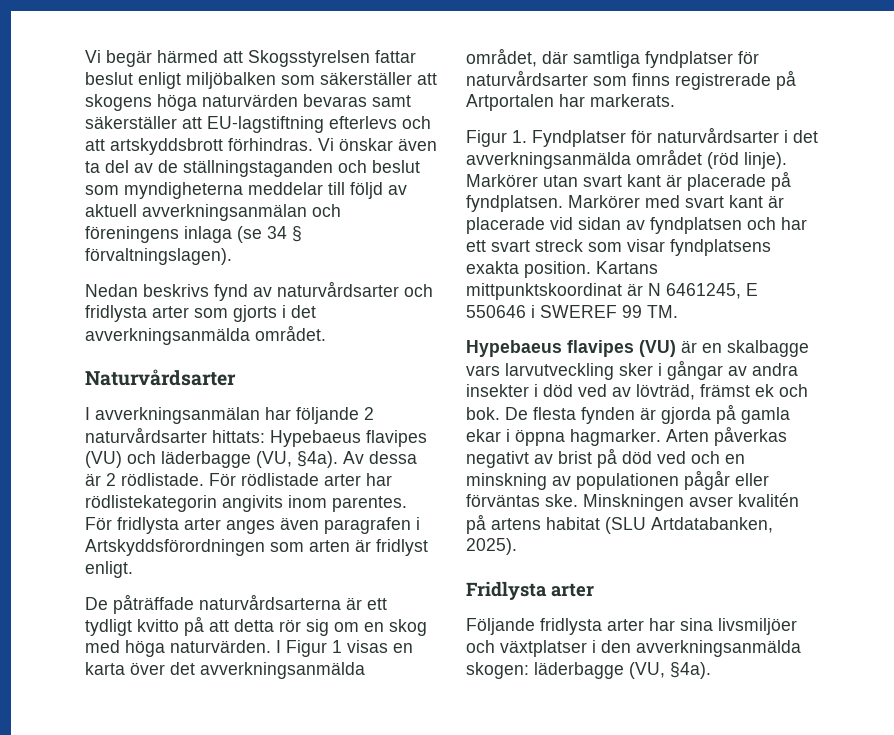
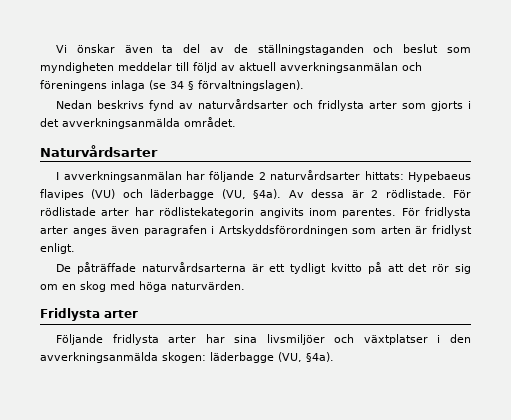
[85,50,416,67] [85,72,437,89] [85,94,411,111] [85,116,431,133] [85,138,334,155] Vi begär härmed att Skogsstyrelsen fattar beslut enligt miljöbalken som säkerställer att skogens höga naturvärden bevaras samt säkerställer att EU-lagstiftning efterlevs och att artskyddsbrott förhindras. Vi -> [56,45,68,53] Vi
[124,182,243,199] myndigheterna -> [40,62,114,73] myndigheten
[234,619,274,632] detta -> [408,263,428,272] det
[276,640,413,657] [85,662,365,679] [466,48,759,68] [466,70,796,90] [466,94,675,111] [466,127,818,147] [466,149,787,169] [466,171,791,191] [466,195,784,212] [466,217,807,234] [466,239,771,256] [466,261,658,278] [466,283,758,300] [466,305,678,318] [466,340,809,357] [466,360,798,380] [466,384,808,400] [466,404,790,424] [466,426,787,446] [466,448,745,468] [466,470,769,490] [466,493,799,511] [466,514,773,534] [466,538,517,555] I Figur 1 visas en karta över det avverkningsanmälda området, där samtliga fyndplatser för naturvårdsarter som finns registrerade på Artportalen har markerats. // Figur 1. Fyndplatser för naturvårdsarter i det avverkningsanmälda området (röd linje). Markörer utan svart kant är placerade på fyndplatsen. Markörer med svart kant är placerade vid sidan av fyndplatsen och har ett svart streck som visar fyndplatsens exakta position. Kartans mittpunktskoordinat är N 6461245, E 550646 i SWEREF 99 TM. // Hypebaeus flavipes (VU) är en skalbagge vars larvutveckling sker i gångar av andra insekter i död ved av lövträd, främst ek och bok. De flesta fynden är gjorda på gamla ekar i öppna hagmarker. Arten påverkas negativt av brist på död ved och en minskning av populationen pågår eller förväntas ske. Minskningen avser kvalitén på artens habitat (SLU Artdatabanken, 2025). -> (245, 285) none

